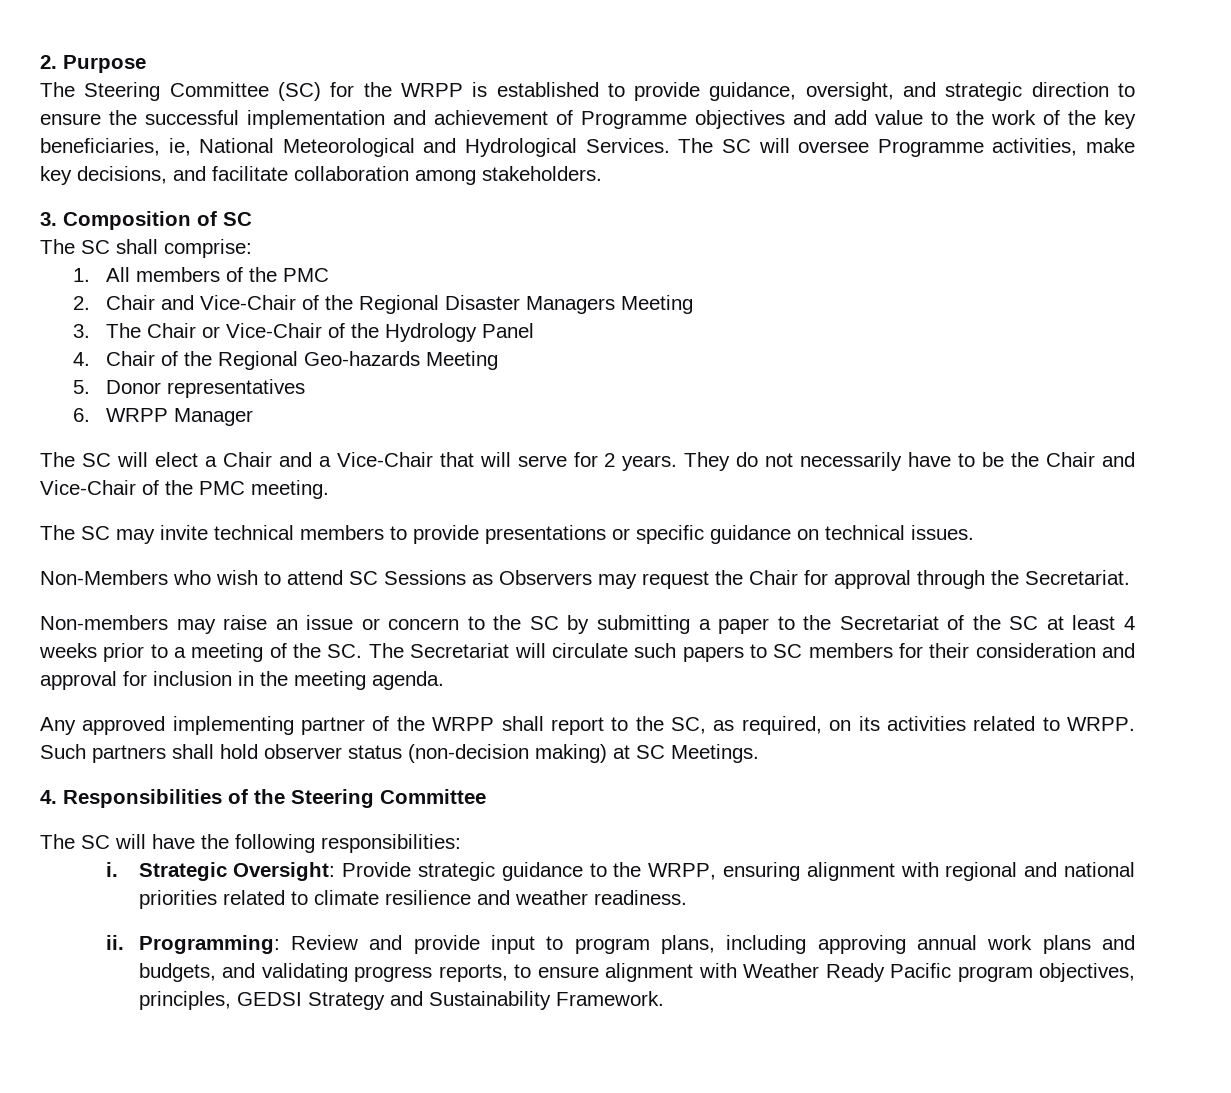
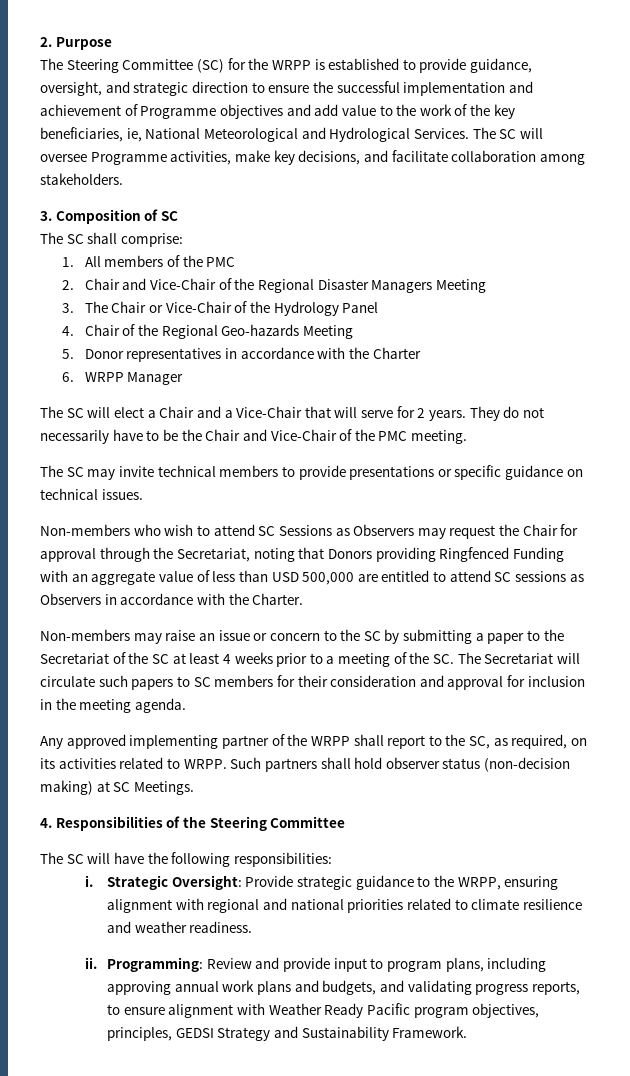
(305, 388) none -> [225,347,421,359] in accordance with the Charter
[40,570,168,585] Non-Members -> [40,524,130,536] Non-members
[1025,570,1130,585] Secretariat. -> [176,547,564,562] [40,570,584,585] [40,593,304,605] Secretariat, noting that Donors providing Ringfenced Funding with an aggregate value of less than USD 500,000 are entitled to attend SC sessions as Observers in accordance with the Charter.

